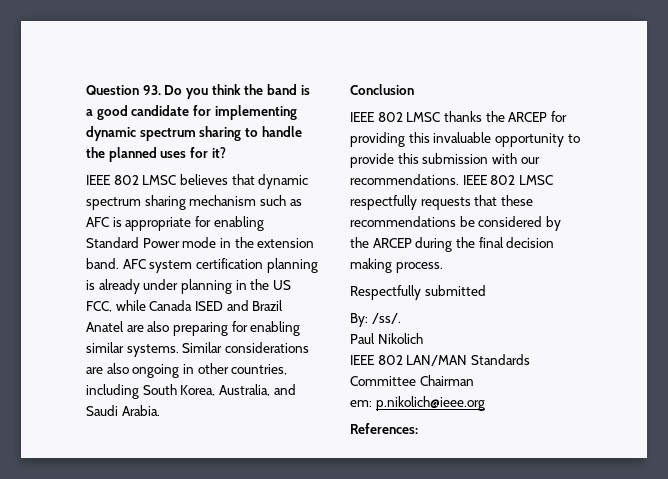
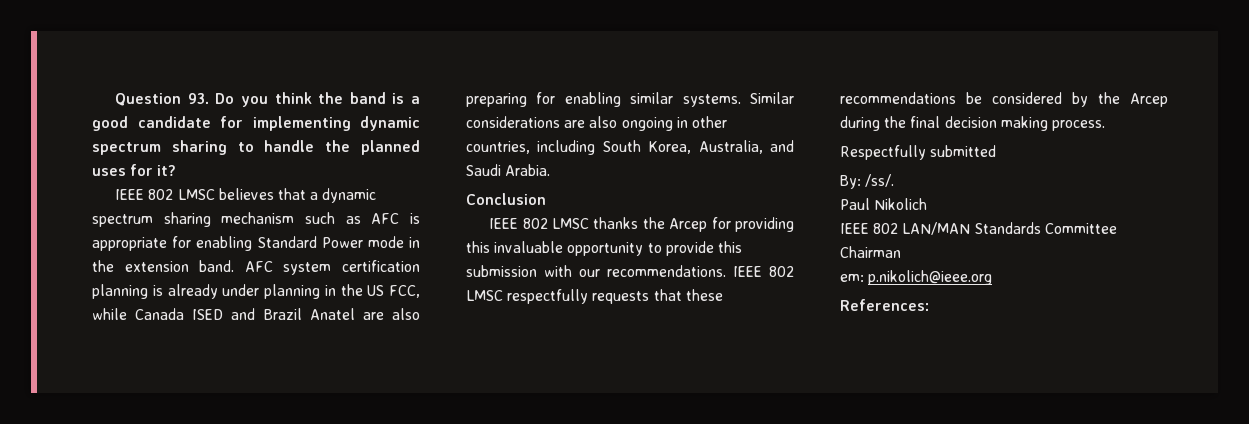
(255, 179) none -> [310,192,319,200] a
[508,112,548,122] ARCEP -> [669,218,708,232] Arcep
[372,238,412,248] ARCEP -> [1130,93,1168,107] Arcep

